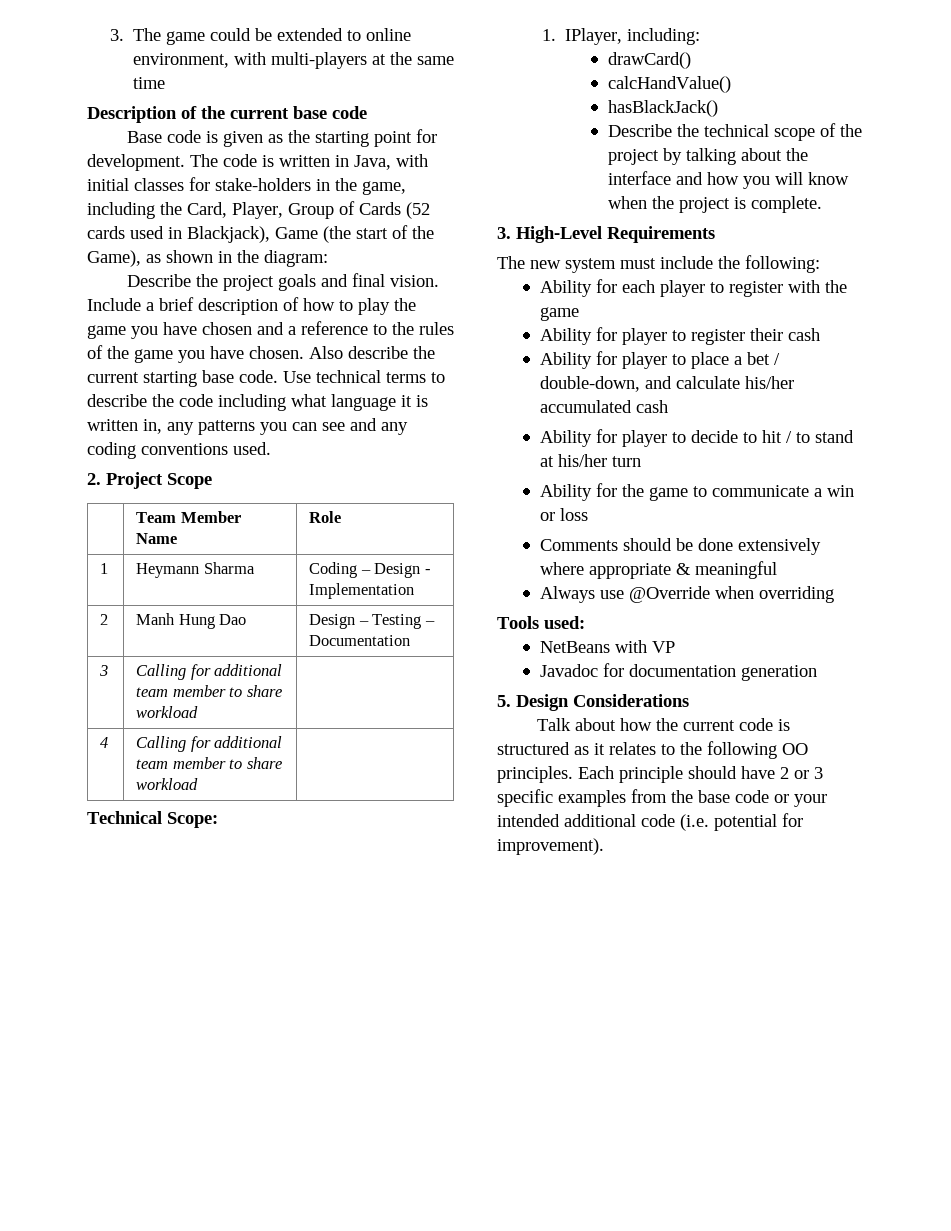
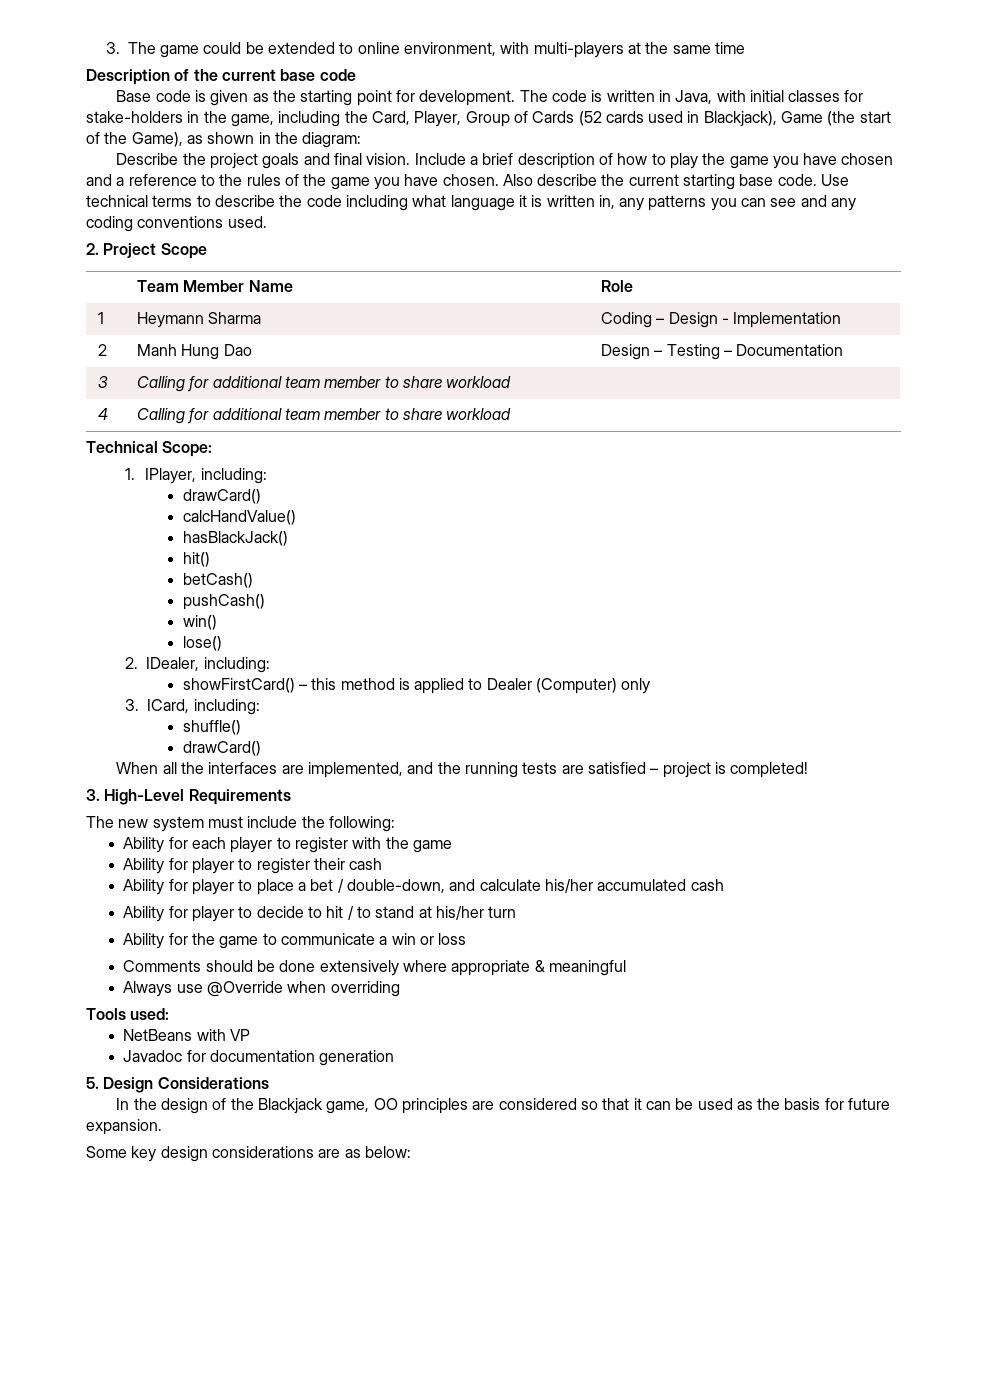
[607,123,862,141] [607,148,808,165] [607,171,849,189] [607,196,674,209] Describe the technical scope of the project by talking about the interface and how you will know when the -> [182,552,210,567] [182,573,253,588] [182,594,265,610] [182,615,217,630] [182,636,222,651] [125,657,270,673] [182,678,651,694] [125,699,260,715] [182,720,241,735] [182,741,261,756] [116,762,659,778] hit() // betCash() // pushCash() // win() // lose() // 2. IDealer, including: // showFirstCard() – this method is applied to Dealer (Computer) only // 3. ICard, including: // shuffle() // drawCard() // When all the interfaces are implemented, and the running tests are satisfied –
[750,196,822,213] complete. -> [730,762,809,778] completed!
[537,718,791,731] [497,741,808,759] [497,766,823,783] [497,789,827,807] [497,813,803,831] [497,838,604,855] Talk about how the current code is structured as it relates to the following OO principles. Each principle should have 2 or 3 specific examples from the base code or your intended additional code (i.e. potential for improvement). -> [116,1098,891,1114] [86,1119,162,1135] [86,1146,411,1162] In the design of the Blackjack game, OO principles are considered so that it can be used as the basis for future expansion. // Some key design considerations are as below:

